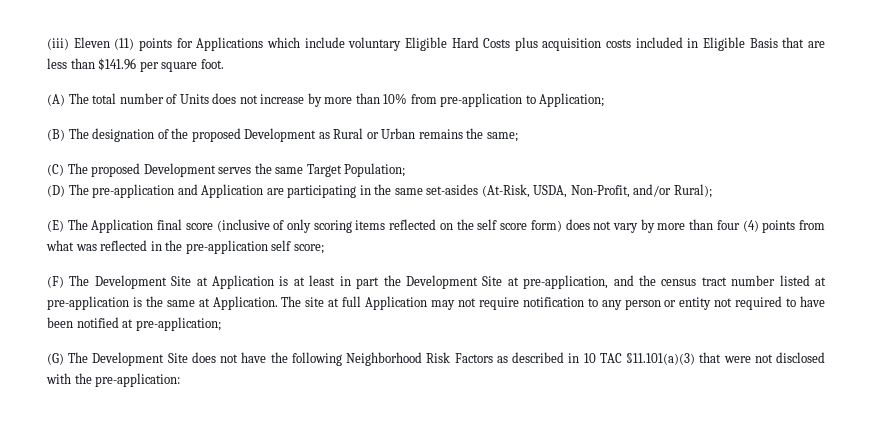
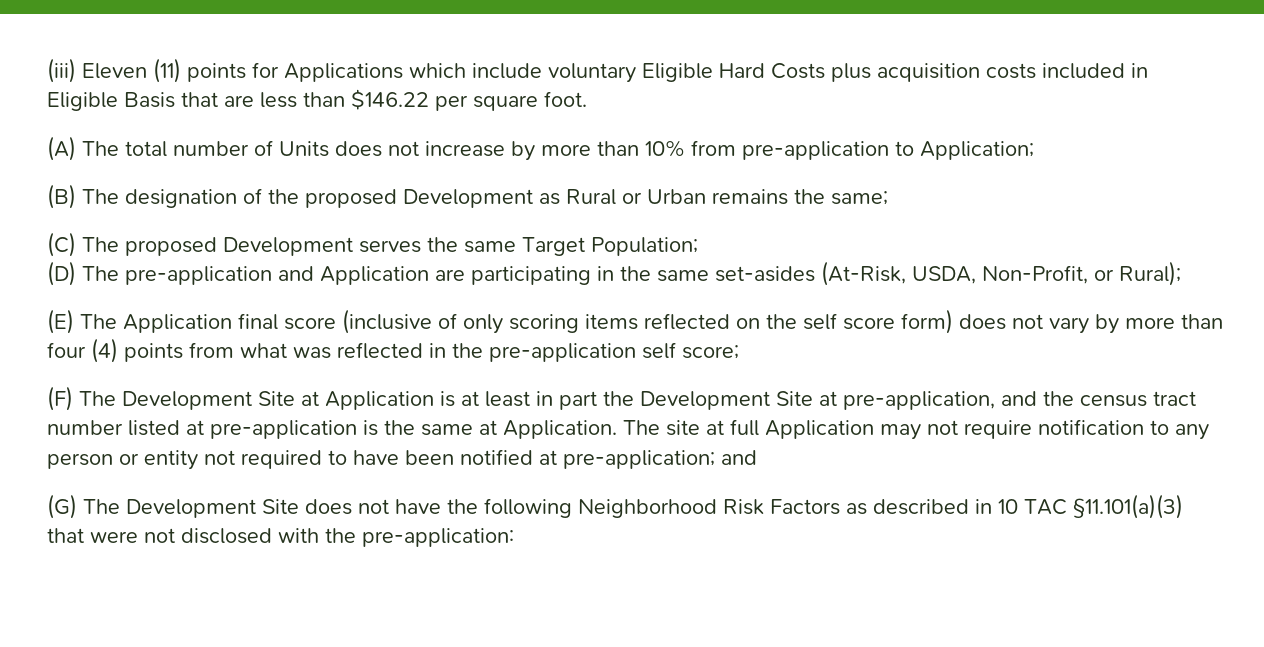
[98,58,137,71] $141.96 -> [351,89,429,110] $146.22
[633,184,672,197] and/or -> [1094,269,1114,281] or
(221, 324) none -> [721,450,757,465] and

